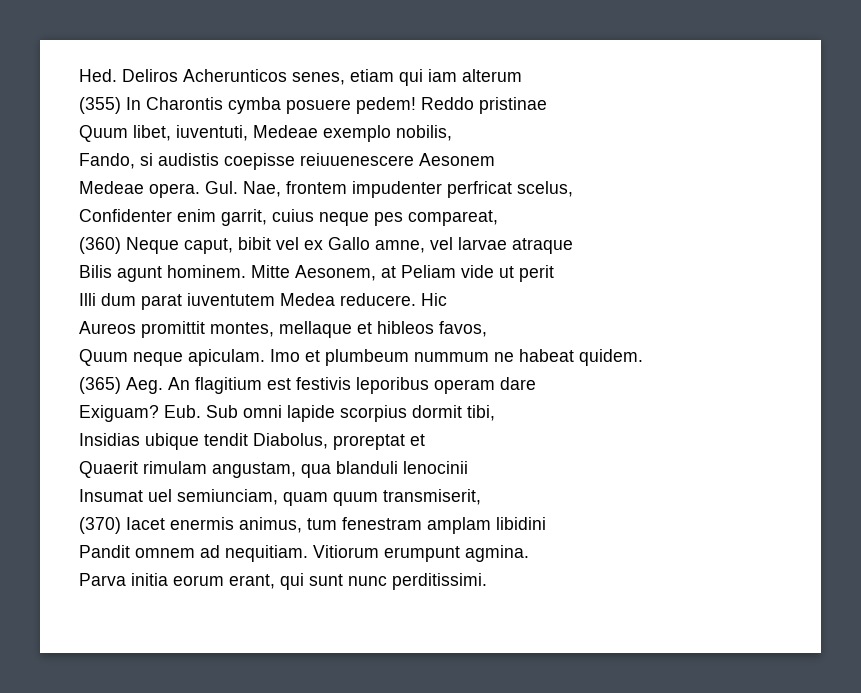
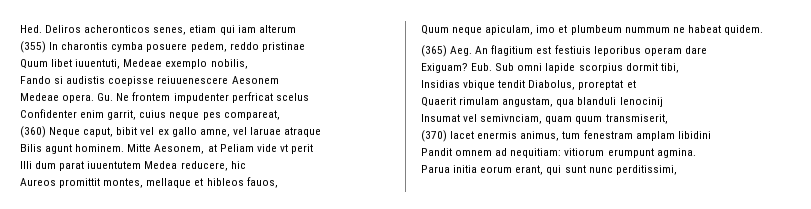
[183,69,287,82] Acherunticos -> [84,25,151,33] acheronticos
[146,97,223,110] Charontis -> [61,42,109,50] charontis
[356,97,474,114] pedem! Reddo -> [190,42,259,52] pedem, reddo
[133,125,248,141] libet, iuventuti, -> [51,59,121,69] libet iuuentuti,
[79,153,135,169] Fando, -> [20,76,51,84] Fando
[205,181,281,197] Gul. Nae, -> [97,93,130,101] Gu. Ne
[517,181,573,197] scelus, -> [275,93,309,101] scelus
[328,237,370,250] Gallo -> [171,127,197,137] gallo
[458,237,507,250] larvae -> [249,127,281,135] laruae
[499,266,514,278] ut -> [279,144,288,152] vt
[187,293,447,306] iuventutem Medea reducere. Hic -> [87,161,246,171] iuuentutem Medea reducere, hic
[439,321,487,337] favos, -> [246,177,278,188] fauos,
[188,349,300,366] apiculam. Imo -> [485,25,556,35] apiculam, imo
[296,377,351,390] festivis -> [554,45,591,54] festiuis
[145,433,199,450] ubique -> [463,80,496,90] vbique
[403,461,468,474] lenocinii -> [619,97,663,107] lenocinij
[148,489,278,505] uel semiunciam, -> [463,114,543,124] vel semivnciam,
[225,545,379,562] nequitiam. Vitiorum -> [510,148,605,158] nequitiam: vitiorum
[79,573,126,586] Parva -> [421,165,450,173] Parua
[392,573,487,590] perditissimi. -> [615,165,677,175] perditissimi,

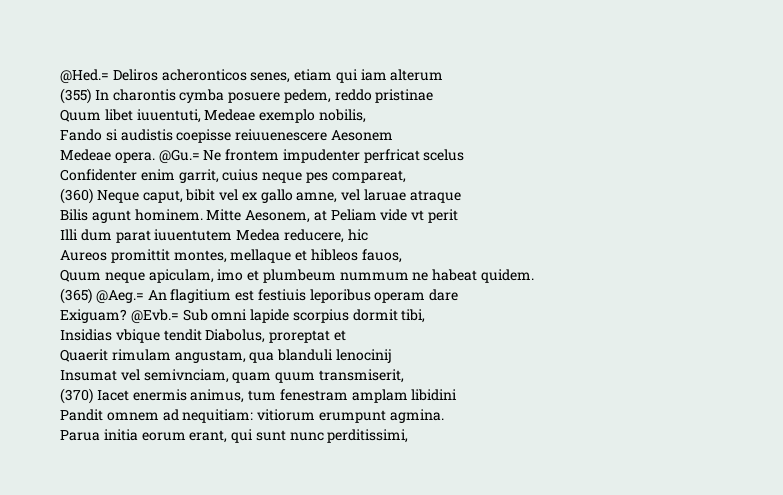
[20,25,42,33] Hed. -> [60,69,109,84] @Hed.=
[97,93,114,101] Gu. -> [158,149,200,164] @Gu.=
[450,46,473,56] Aeg. -> [95,290,144,304] @Aeg.=
[471,63,493,71] Eub. -> [130,309,179,324] @Evb.=

